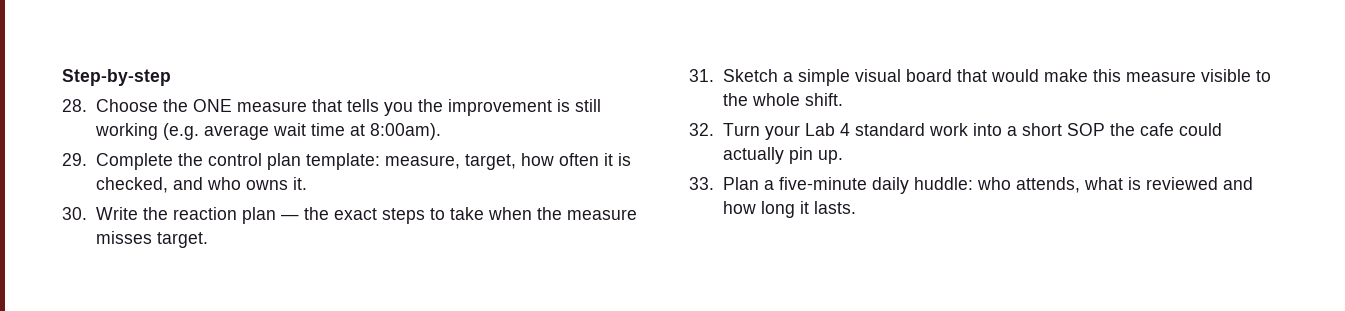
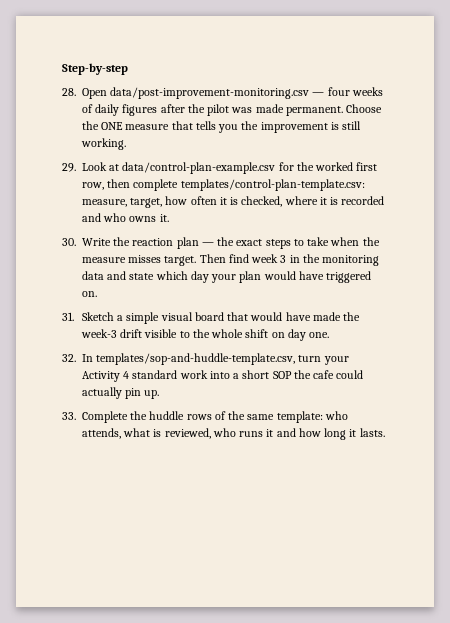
(87, 105) none -> [82,87,383,99] [82,104,343,116] Open data/post-improvement-monitoring.csv — four weeks of daily figures after the pilot was made permanent.
[94,123,441,140] [62,153,380,170] working (e.g. average wait time at 8:00am). // 29. Complete the control plan template: -> [81,138,126,150] [62,162,378,174] [82,179,365,191] working. // 29. Look at data/control-plan-example.csv for the worked first row, then complete templates/control-plan-template.csv:
(168, 185) none -> [284,196,385,205] where it is recorded
(208, 240) none -> [199,254,380,266] [82,271,372,283] [82,291,97,297] Then find week 3 in the monitoring data and state which day your plan would have triggered on.
[1043,69,1271,82] [722,93,843,106] [689,123,835,140] make this measure visible to the whole shift. // 32. Turn your Lab -> [285,312,361,321] [80,329,330,341] [62,353,349,365] [82,371,120,382] have made the week-3 drift visible to the whole shift on day one. // 32. In templates/sop-and-huddle-template.csv, turn your Activity
[722,177,1218,194] Plan a five-minute daily huddle: who attends, what is reviewed -> [82,411,348,423] [82,428,274,439] Complete the huddle rows of the same template: who attends, what is reviewed, who runs it

